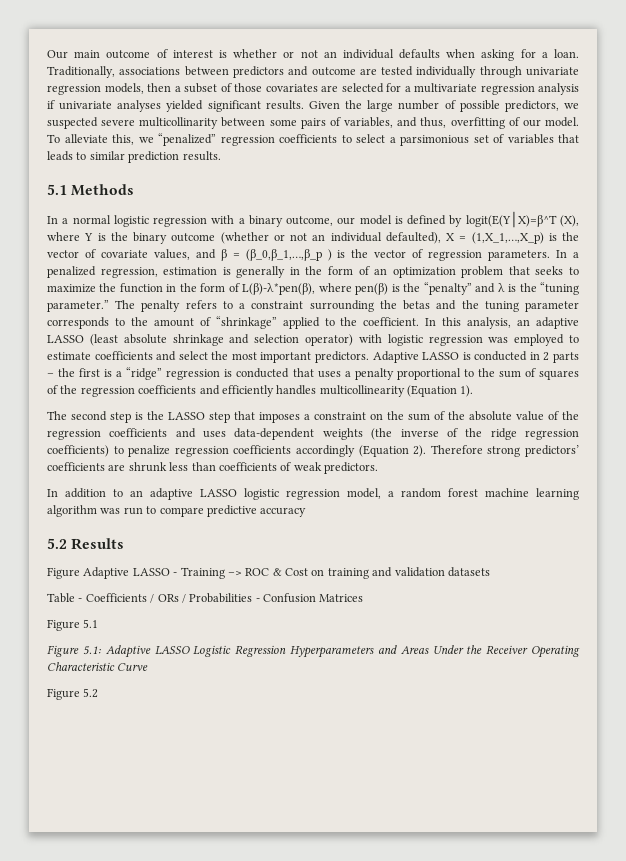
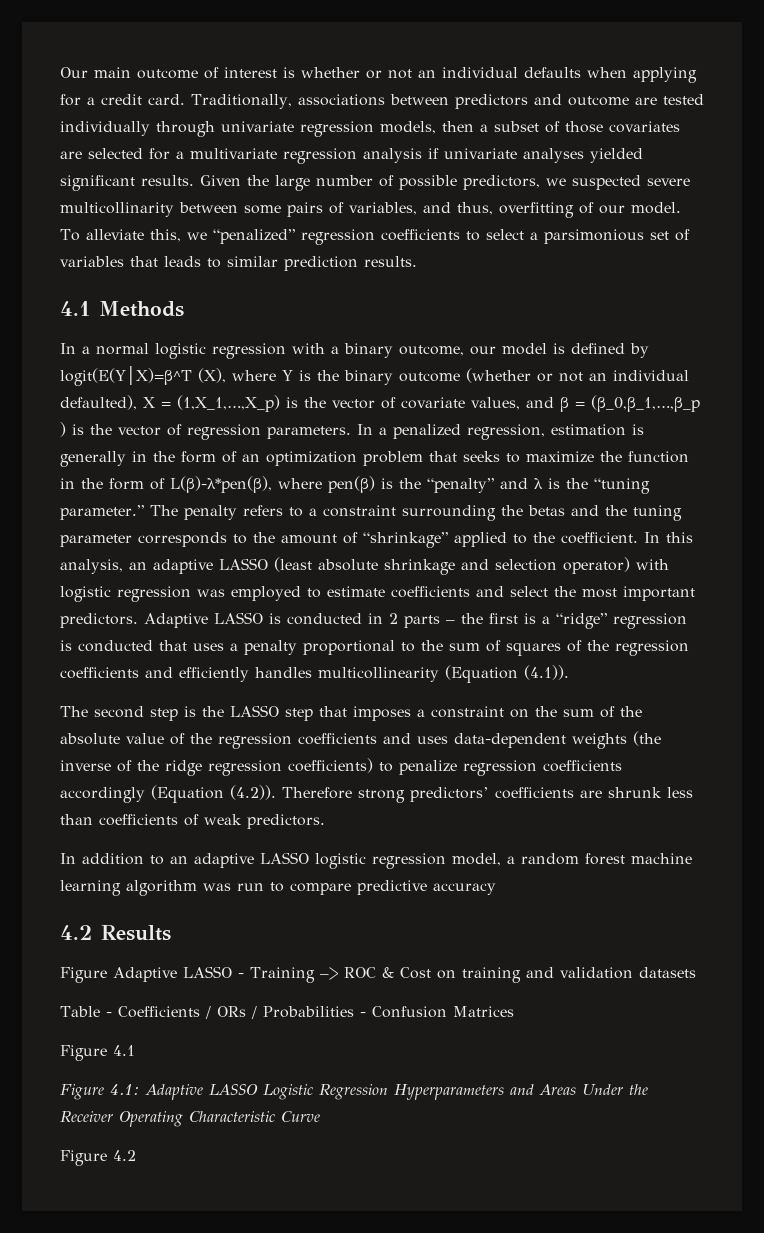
[481,49,579,61] asking for a loan. -> [633,67,697,83] [60,94,185,106] applying for a credit card.
[47,184,67,195] 5.1 -> [60,301,90,316] 4.1
[460,385,474,397] 1). -> [524,665,569,680] (4.1)).
[413,445,427,457] 2). -> [230,785,276,800] (4.2)).
[47,538,67,549] 5.2 -> [60,925,92,940] 4.2
[83,619,99,628] [47,645,101,657] 5.1 // Figure 5.1: -> [113,1045,135,1056] [60,1084,140,1100] 4.1 // Figure 4.1:
[83,688,99,698] 5.2 -> [113,1150,136,1161] 4.2

